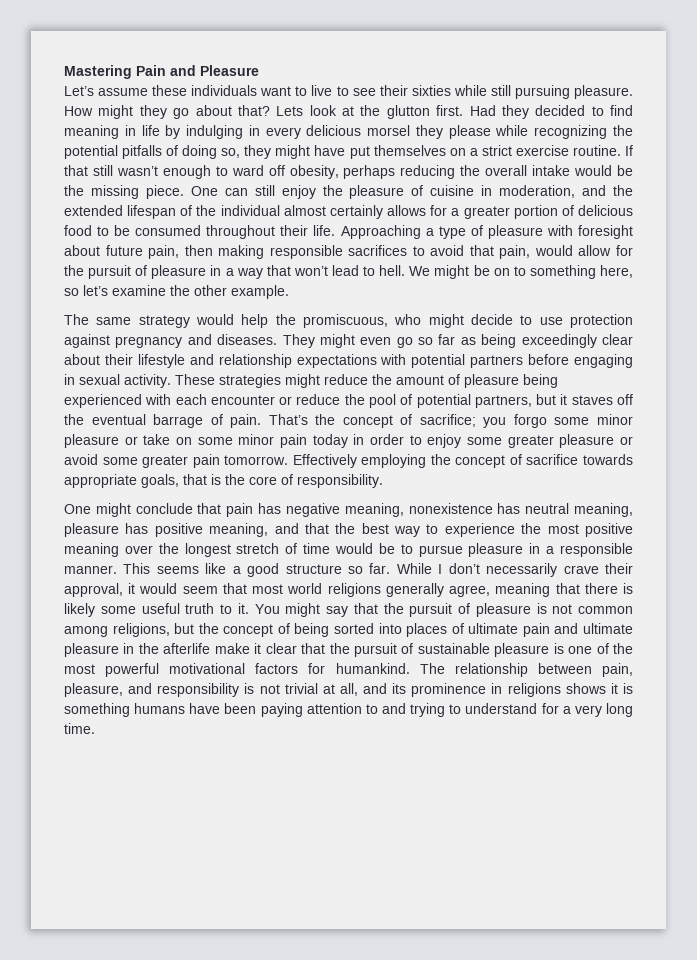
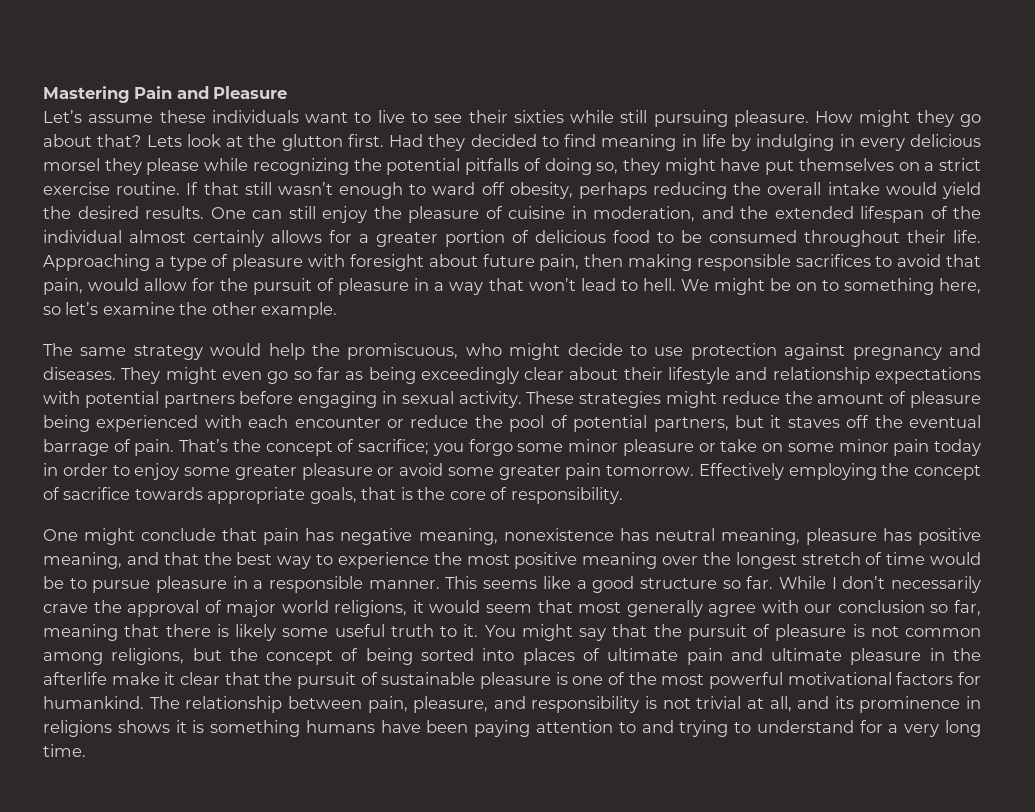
[617,165,634,176] [64,185,184,199] be the missing piece. -> [941,182,981,199] [43,206,204,219] yield the desired results.
[605,563,634,574] [64,583,123,597] their approval, -> [93,600,408,617] the approval of major world religions,
[287,583,491,597] world religions generally agree, -> [626,600,981,617] generally agree with our conclusion so far,

